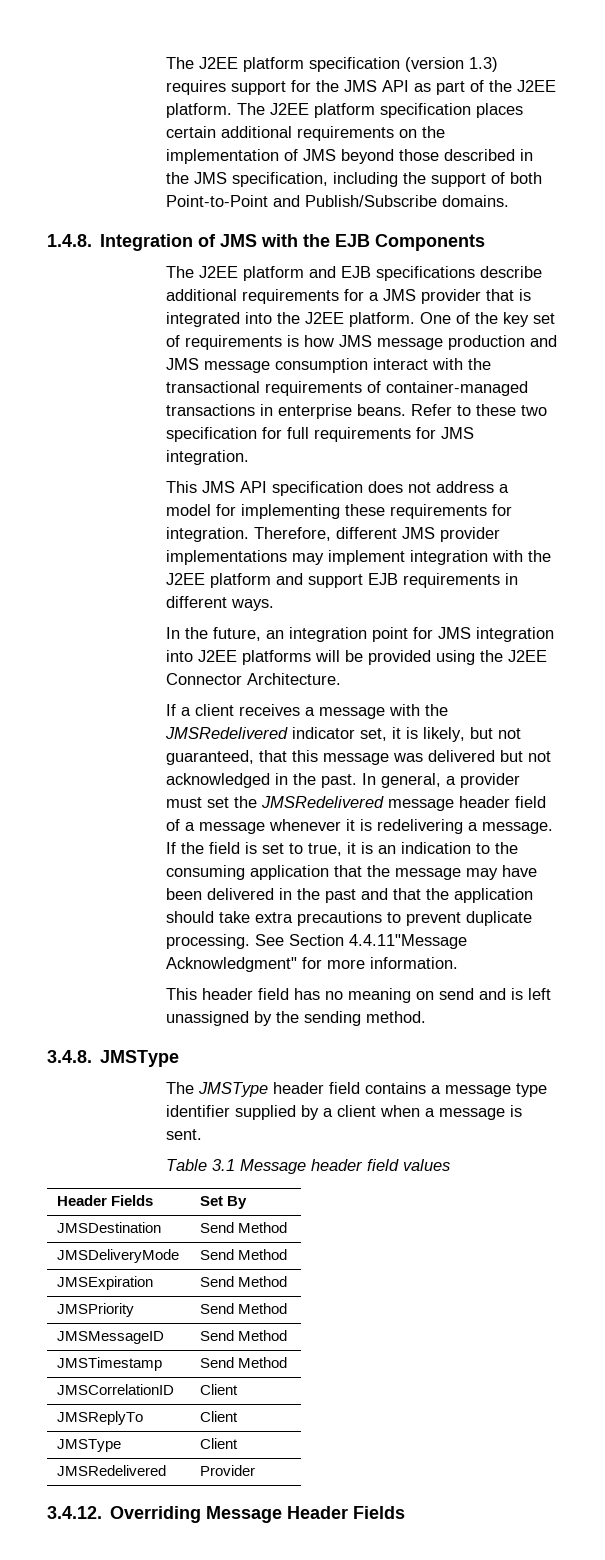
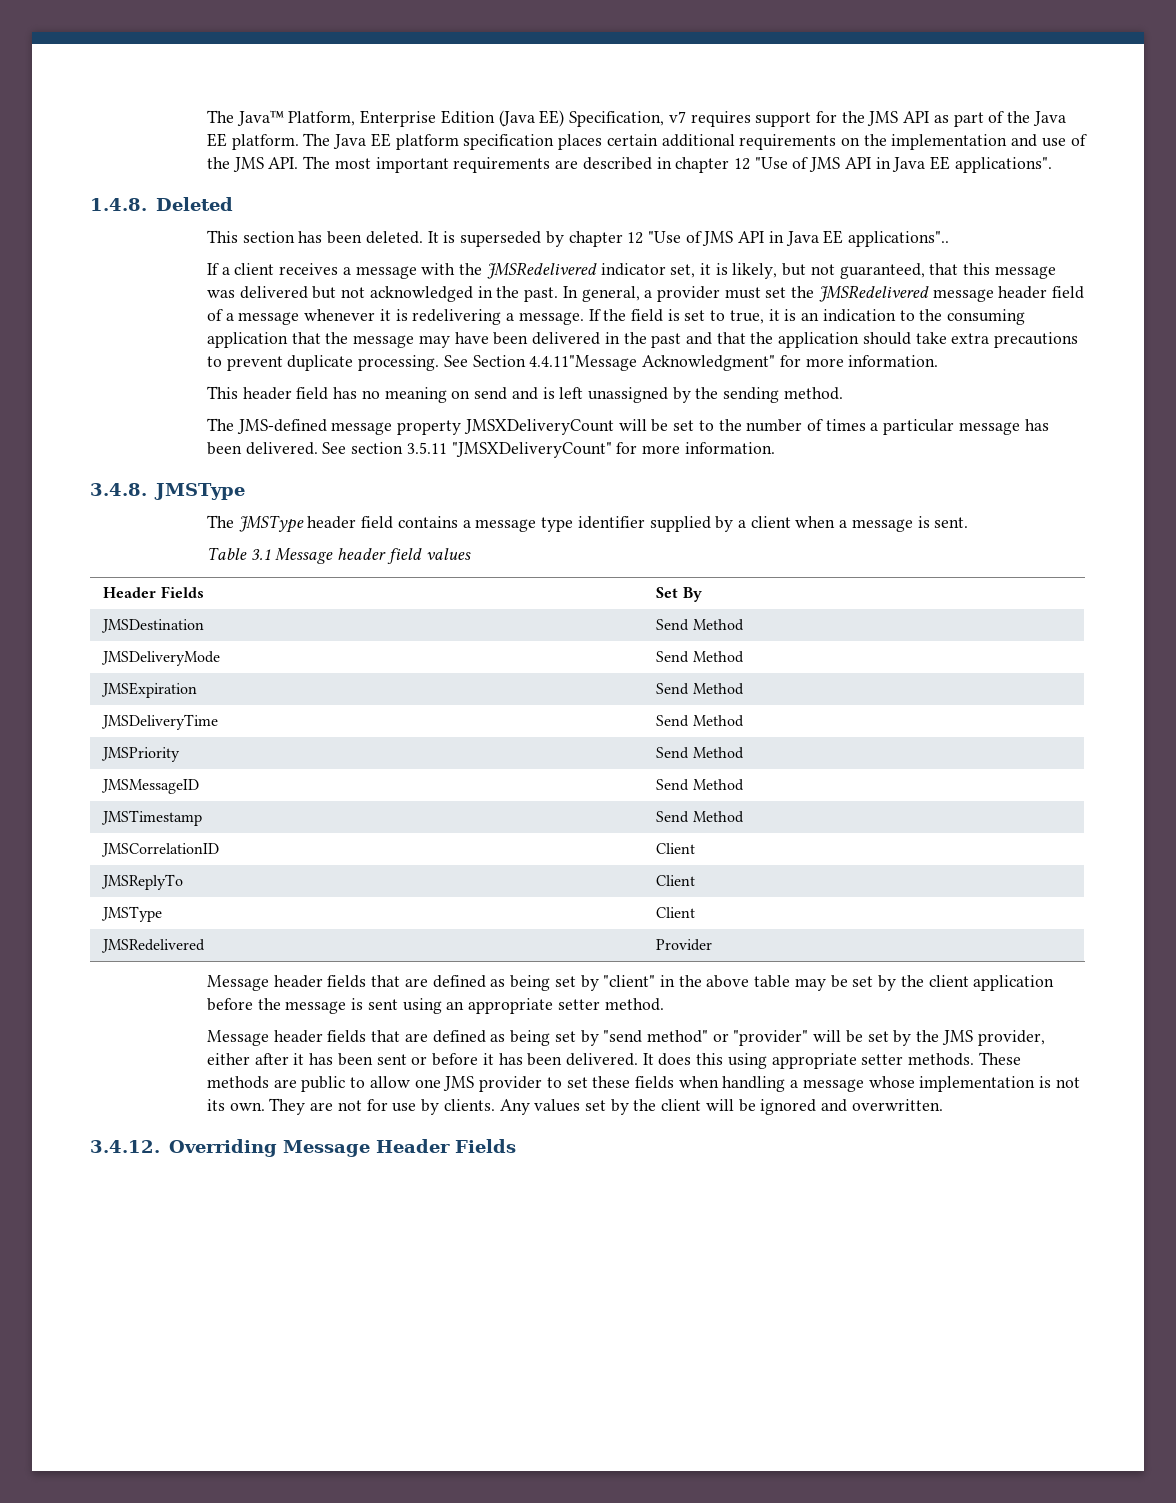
[166,57,499,72] The J2EE platform specification (version 1.3) -> [207,110,686,127] The Java™ Platform, Enterprise Edition (Java EE) Specification, v7
[517,80,557,92] [166,103,310,118] J2EE platform. The J2EE -> [1032,111,1066,126] [207,133,391,150] Java EE platform. The Java EE
[284,149,534,164] [166,172,543,187] [166,195,510,207] [47,234,486,251] [166,266,543,281] [166,289,532,304] [166,312,556,327] [166,335,558,350] [166,358,492,373] [166,381,529,396] [166,404,548,419] [166,427,475,442] [166,450,250,465] [166,481,510,496] [166,504,513,519] [166,527,501,542] [166,550,552,565] [166,573,519,588] [166,596,275,611] [166,627,555,642] [166,650,548,665] [166,673,342,685] of JMS beyond those described in the JMS specification, including the support of both Point-to-Point and Publish/Subscribe domains. // 1.4.8. Integration of JMS with the EJB Components // The J2EE platform and EJB specifications describe additional requirements for a JMS provider that is integrated into the J2EE platform. One of the key set of requirements is how JMS message production and JMS message consumption interact with the transactional requirements of container-managed transactions in enterprise beans. Refer to these two specification for full requirements for JMS integration. // This JMS API specification does not address a model for implementing these requirements for integration. Therefore, different JMS provider implementations may implement integration with the J2EE platform and support EJB requirements in different ways. // In the future, an integration point for JMS integration into J2EE platforms will be provided using the J2EE Connector Architecture. -> [1011,134,1087,147] [207,156,1052,173] [90,197,233,211] [207,230,950,247] and use of the JMS API. The most important requirements are described in chapter 12 "Use of JMS API in Java EE applications". // 1.4.8. Deleted // This section has been deleted. It is superseded by chapter 12 "Use of JMS API in Java EE applications"..
(427, 1017) none -> [207,418,1049,435] [207,442,775,458] // The JMS-defined message property JMSXDeliveryCount will be set to the number of times a particular message has been delivered. See section 3.5.11 "JMSXDeliveryCount" for more information.
(288, 1281) none -> [101,714,219,730] [656,715,744,727] // JMSDeliveryTime | Send Method
(256, 1470) none -> [207,975,1055,991] [207,998,664,1014] [207,1030,1045,1046] [207,1052,1021,1069] [207,1076,1080,1092] [207,1098,943,1115] // Message header fields that are defined as being set by "client" in the above table may be set by the client application before the message is sent using an appropriate setter method. // Message header fields that are defined as being set by "send method" or "provider" will be set by the JMS provider, either after it has been sent or before it has been delivered. It does this using appropriate setter methods. These methods are public to allow one JMS provider to set these fields when handling a message whose implementation is not its own. They are not for use by clients. Any values set by the client will be ignored and overwritten.

